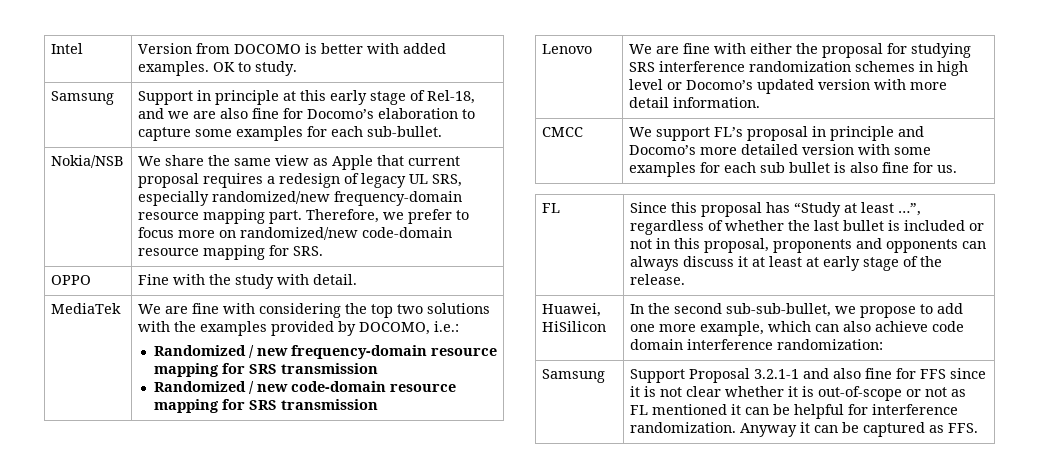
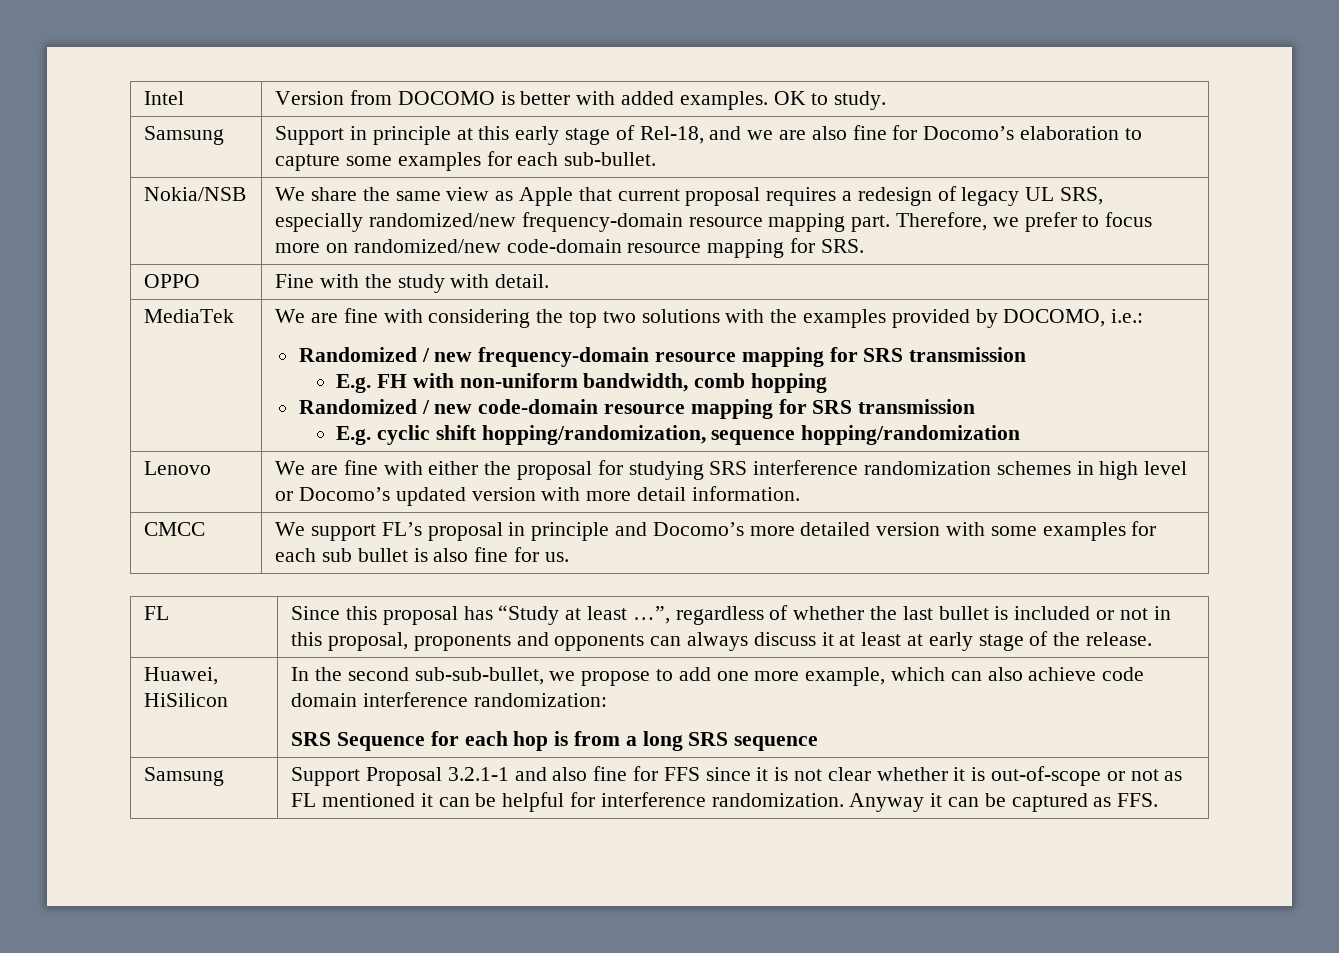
(378, 368) none -> [336,373,828,393] // E.g. FH with non-uniform bandwidth, comb hopping
(378, 404) none -> [336,425,1021,445] // E.g. cyclic shift hopping/randomization, sequence hopping/randomization
(884, 344) none -> [291,731,819,751] // SRS Sequence for each hop is from a long SRS sequence

